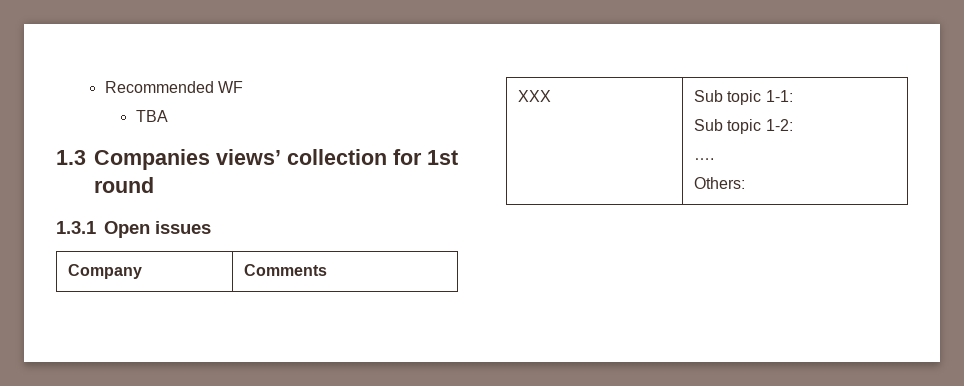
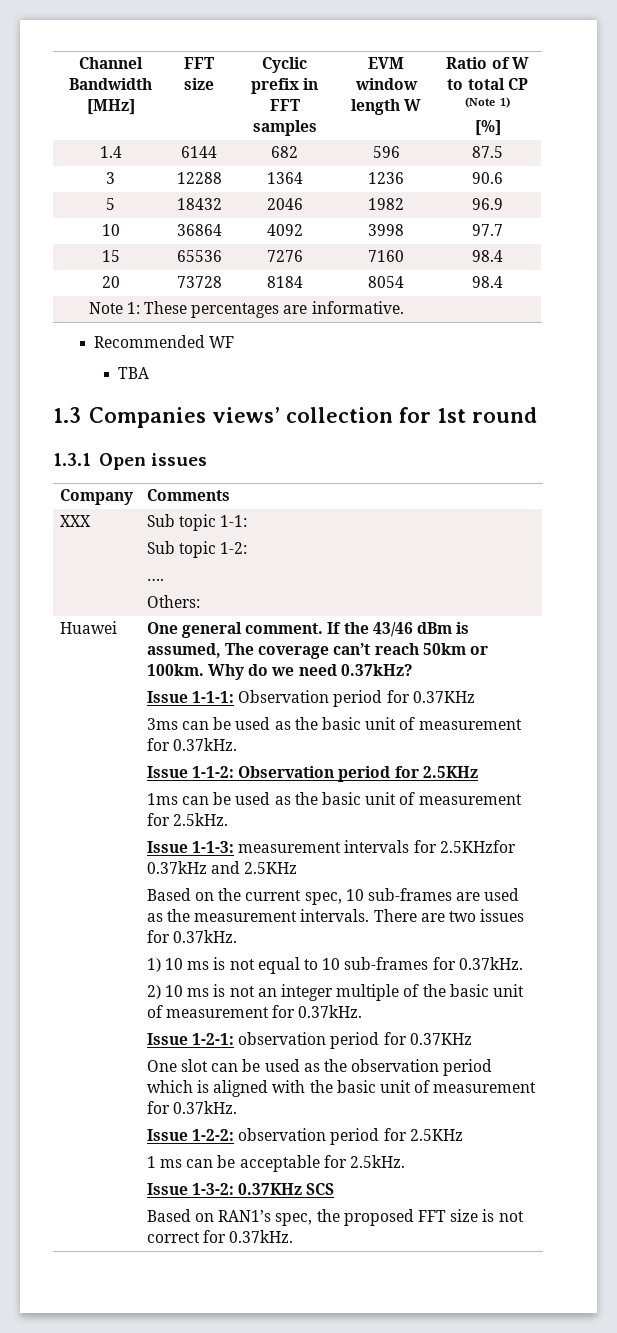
(104, 87) none -> [79,57,143,69] [69,78,152,90] [86,99,135,115] [184,57,214,69] [184,78,214,90] [262,57,307,73] [250,78,319,94] [269,99,300,111] [252,120,317,136] [368,57,404,69] [354,78,418,90] [350,99,422,115] [446,57,529,69] [447,78,528,90] [465,97,510,108] [474,120,501,136] [99,146,122,158] [181,146,217,158] [271,146,298,158] [372,146,400,158] [472,146,503,158] [106,172,115,184] [176,172,222,184] [266,172,303,184] [368,172,404,184] [472,172,503,184] [106,198,115,210] [176,198,222,210] [266,198,303,210] [368,198,404,210] [472,198,503,210] [101,224,120,236] [176,224,222,236] [266,224,303,236] [368,224,404,236] [472,224,503,236] [101,250,120,262] [176,250,222,262] [266,250,303,262] [368,250,404,262] [472,250,503,262] [101,276,120,288] [176,276,222,288] [266,276,303,288] [368,276,404,288] [472,276,503,288] [88,301,404,318] Channel Bandwidth [MHz] | FFT size | Cyclic prefix in FFT samples | EVM window length W | Ratio of W to total CP (Note 1) // [%] // 1.4 | 6144 | 682 | 596 | 87.5 // 3 | 12288 | 1364 | 1236 | 90.6 // 5 | 18432 | 2046 | 1982 | 96.9 // 10 | 36864 | 4092 | 3998 | 97.7 // 15 | 65536 | 7276 | 7160 | 98.4 // 20 | 73728 | 8184 | 8054 | 98.4 // Note 1: These percentages are informative. //
(746, 183) none -> [59,621,117,634] [146,622,470,638] [146,643,488,659] [146,664,413,680] [146,690,475,707] [146,717,522,730] [146,738,238,751] [146,766,478,782] [146,792,522,805] [146,813,229,826] [146,840,516,853] [146,861,298,874] [146,888,520,905] [146,909,525,922] [146,930,238,943] [146,957,523,974] [146,984,524,1001] [146,1005,363,1018] [146,1032,472,1049] [146,1059,493,1076] [146,1080,537,1097] [146,1101,238,1114] [146,1128,463,1145] [146,1155,405,1172] [146,1183,335,1195] [146,1209,524,1226] [146,1230,294,1243] // Huawei | One general comment. If the 43/46 dBm is assumed, The coverage can’t reach 50km or 100km. Why do we need 0.37kHz? // Issue 1-1-1: Observation period for 0.37KHz // 3ms can be used as the basic unit of measurement for 0.37kHz. // Issue 1-1-2: Observation period for 2.5KHz // 1ms can be used as the basic unit of measurement for 2.5kHz. // Issue 1-1-3: measurement intervals for 2.5KHzfor 0.37kHz and 2.5KHz // Based on the current spec, 10 sub-frames are used as the measurement intervals. There are two issues for 0.37kHz. // 1) 10 ms is not equal to 10 sub-frames for 0.37kHz. // 2) 10 ms is not an integer multiple of the basic unit of measurement for 0.37kHz. // Issue 1-2-1: observation period for 0.37KHz // One slot can be used as the observation period which is aligned with the basic unit of measurement for 0.37kHz. // Issue 1-2-2: observation period for 2.5KHz // 1 ms can be acceptable for 2.5kHz. // Issue 1-3-2: 0.37KHz SCS // Based on RAN1’s spec, the proposed FFT size is not correct for 0.37kHz.

